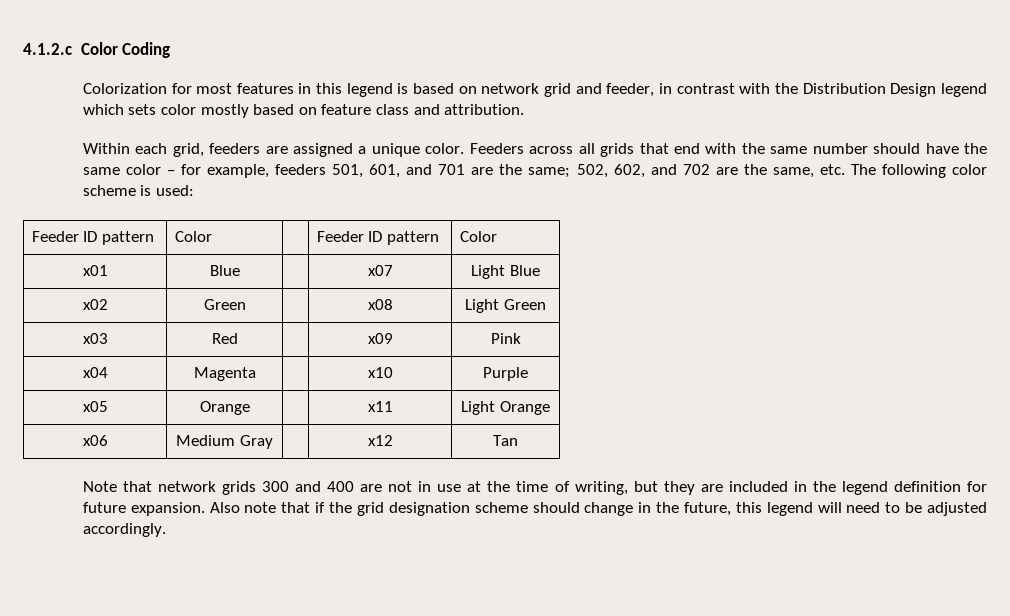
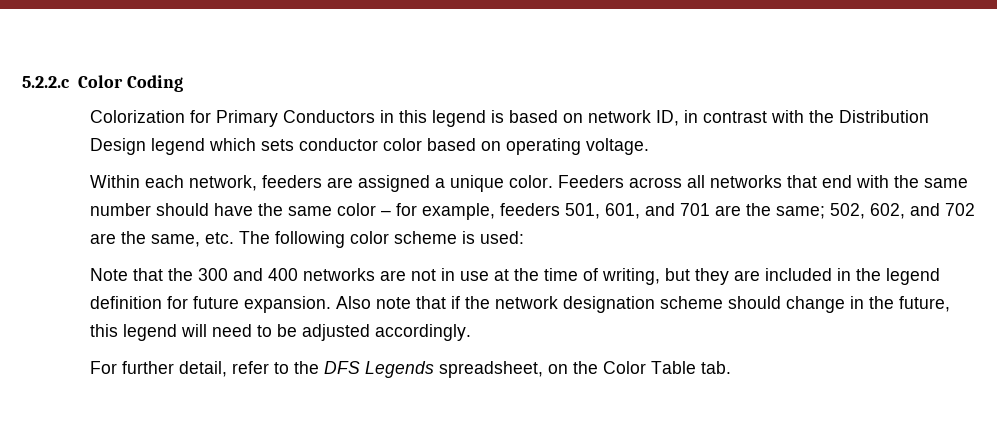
[23,43,72,55] 4.1.2.c -> [22,76,70,88] 5.2.2.c
[196,83,294,94] most features -> [215,110,375,127] Primary Conductors
[544,83,655,97] grid and feeder, -> [655,110,679,126] ID,
[161,104,525,118] color mostly based on feature class and attribution. -> [298,138,649,155] conductor color based on operating voltage.
[172,143,204,157] grid, -> [188,175,257,191] network,
[600,143,635,157] grids -> [709,175,782,188] networks
[31,231,154,245] [174,231,212,242] [316,231,439,245] [459,231,497,242] [82,265,108,276] [209,265,240,276] [367,265,393,276] [471,265,540,279] [82,299,108,310] [203,299,246,310] [367,299,393,310] [465,299,546,313] [82,333,108,344] [211,333,238,344] [367,333,393,344] [490,333,521,344] [82,367,108,378] [193,367,256,381] [367,367,393,378] [483,367,528,381] [82,401,108,412] [199,401,250,415] [367,401,393,412] [461,401,550,415] [82,435,108,446] [176,435,273,449] [367,435,393,446] [493,435,518,446] // Feeder ID pattern | Color | | Feeder ID pattern | Color // x01 | Blue | | x07 | Light Blue // x02 | Green | | x08 | Light Green // x03 | Red | | x09 | Pink // x04 | Magenta | | x10 | Purple // x05 | Orange | | x11 | Light Orange // x06 | Medium Gray | | x12 | Tan -> (524, 237) none
[157,481,257,495] network grids -> [167,268,193,281] the
(355, 486) none -> [302,268,375,281] networks
[356,502,384,516] grid -> [494,296,558,309] network
(166, 530) none -> [89,361,731,378] // For further detail, refer to the DFS Legends spreadsheet, on the Color Table tab.

